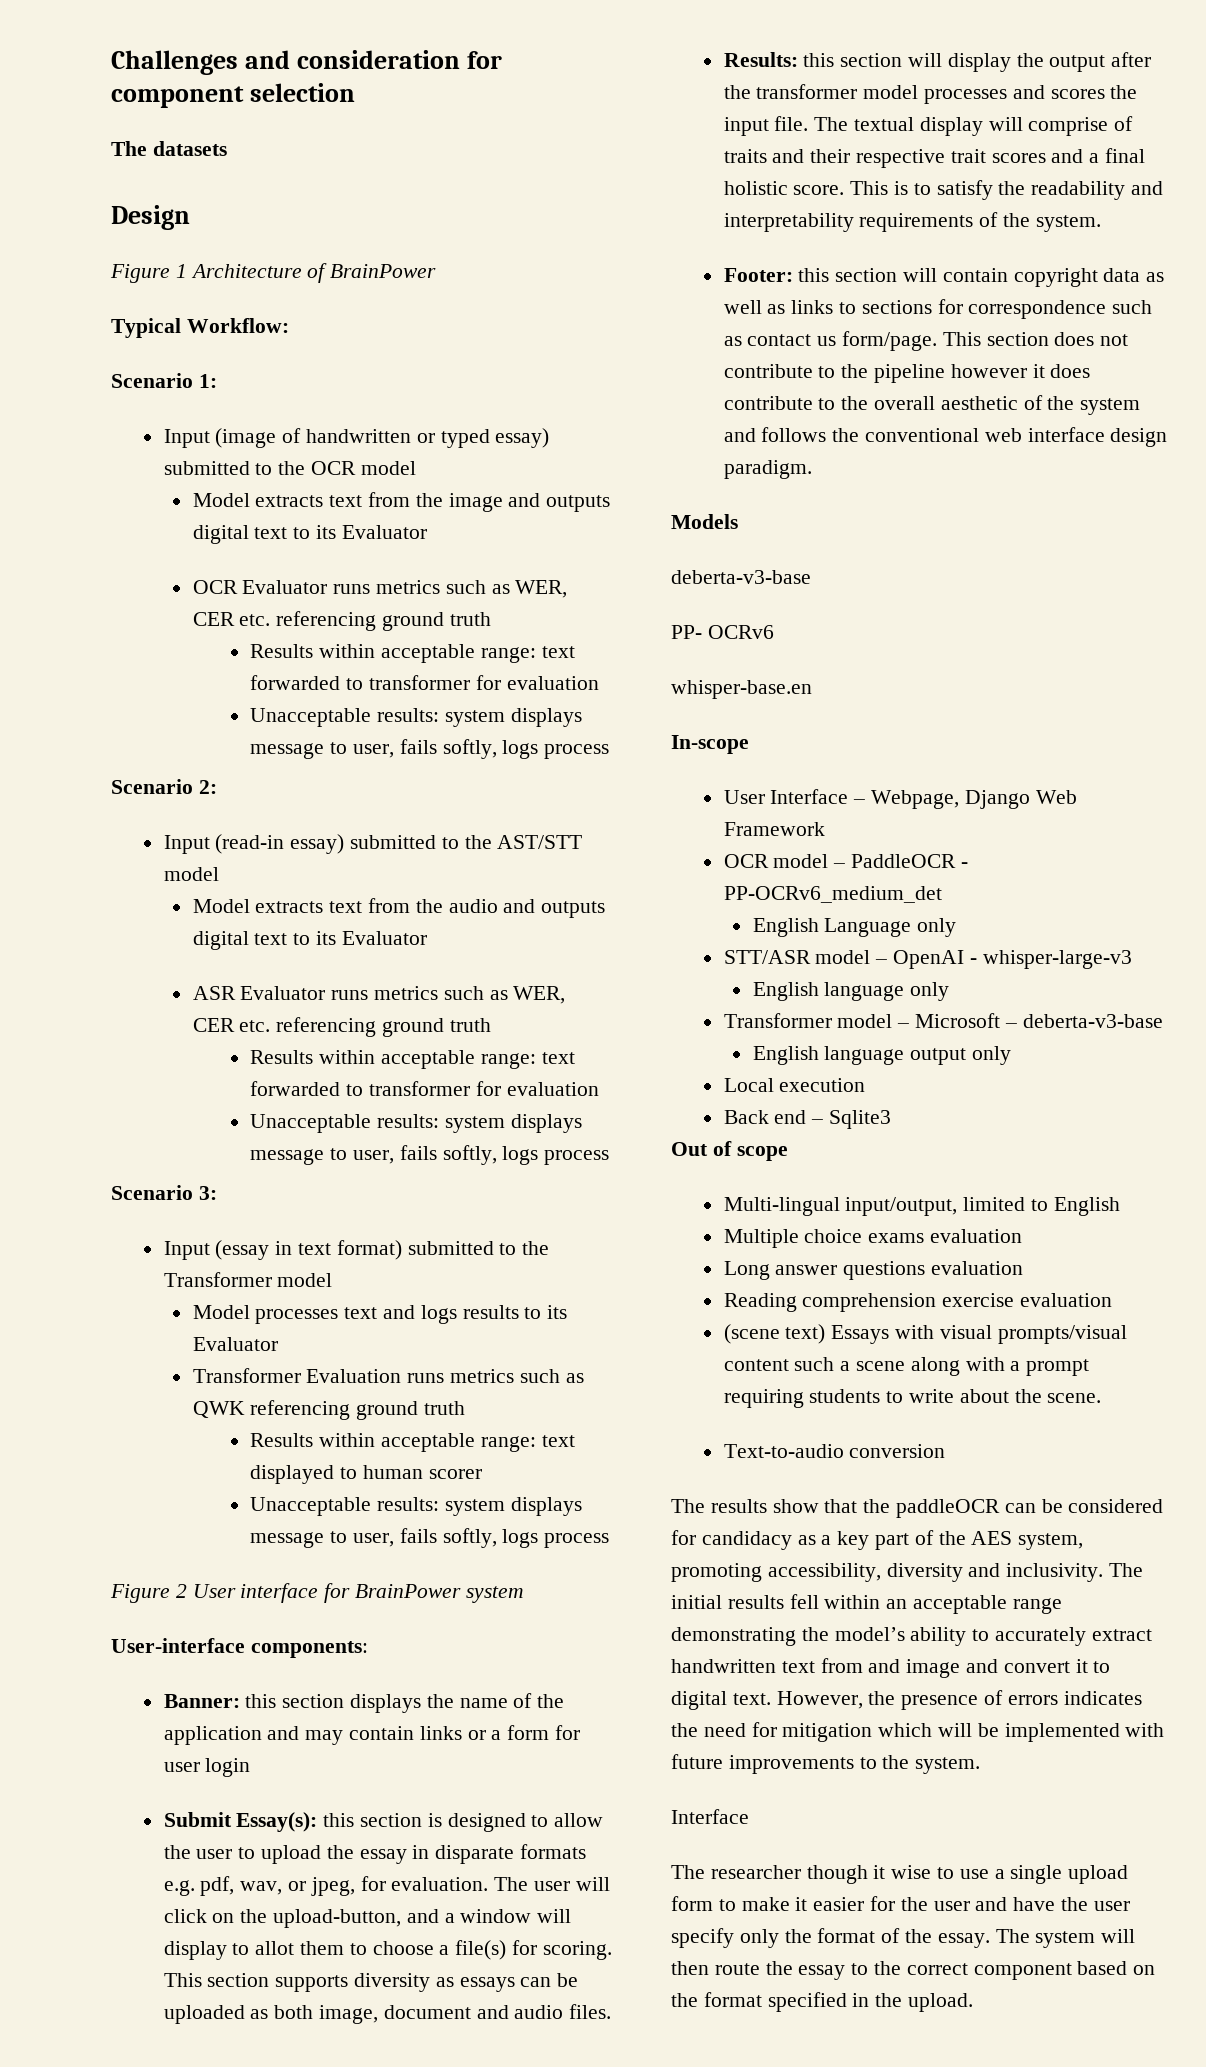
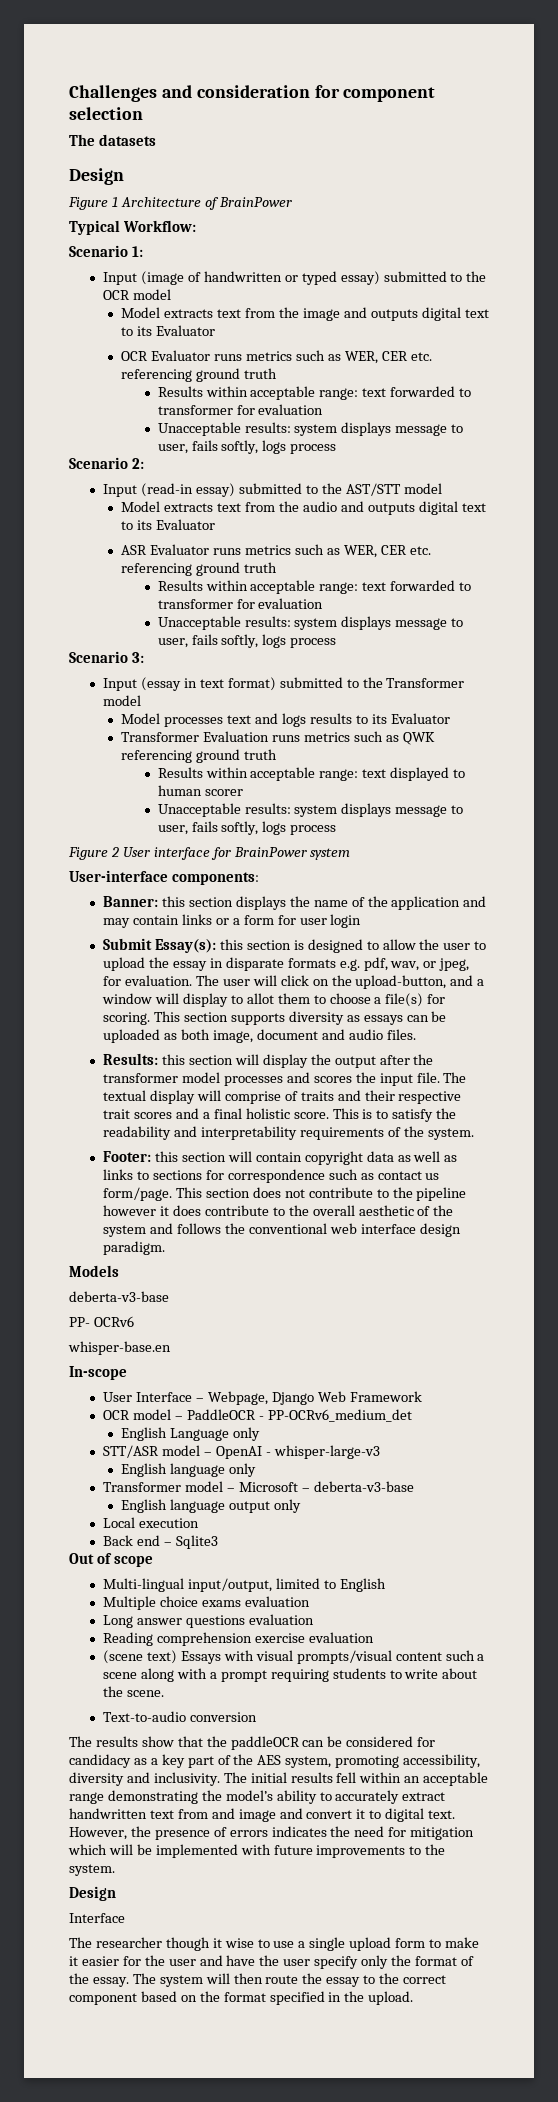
(981, 1765) none -> [69,1886,116,1901] // Design

